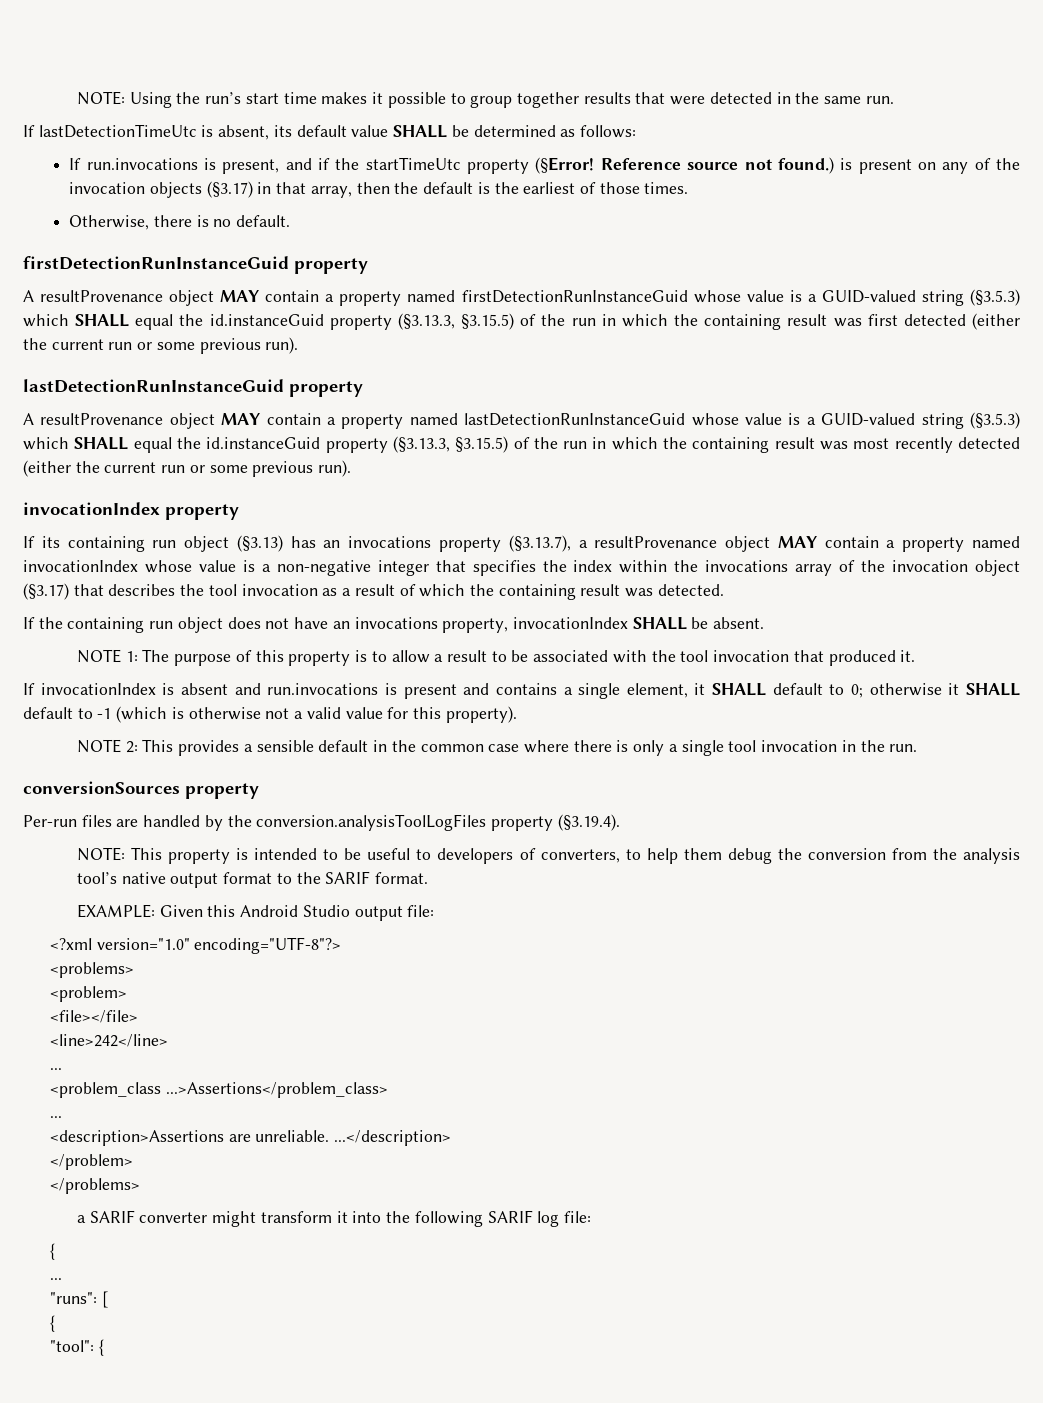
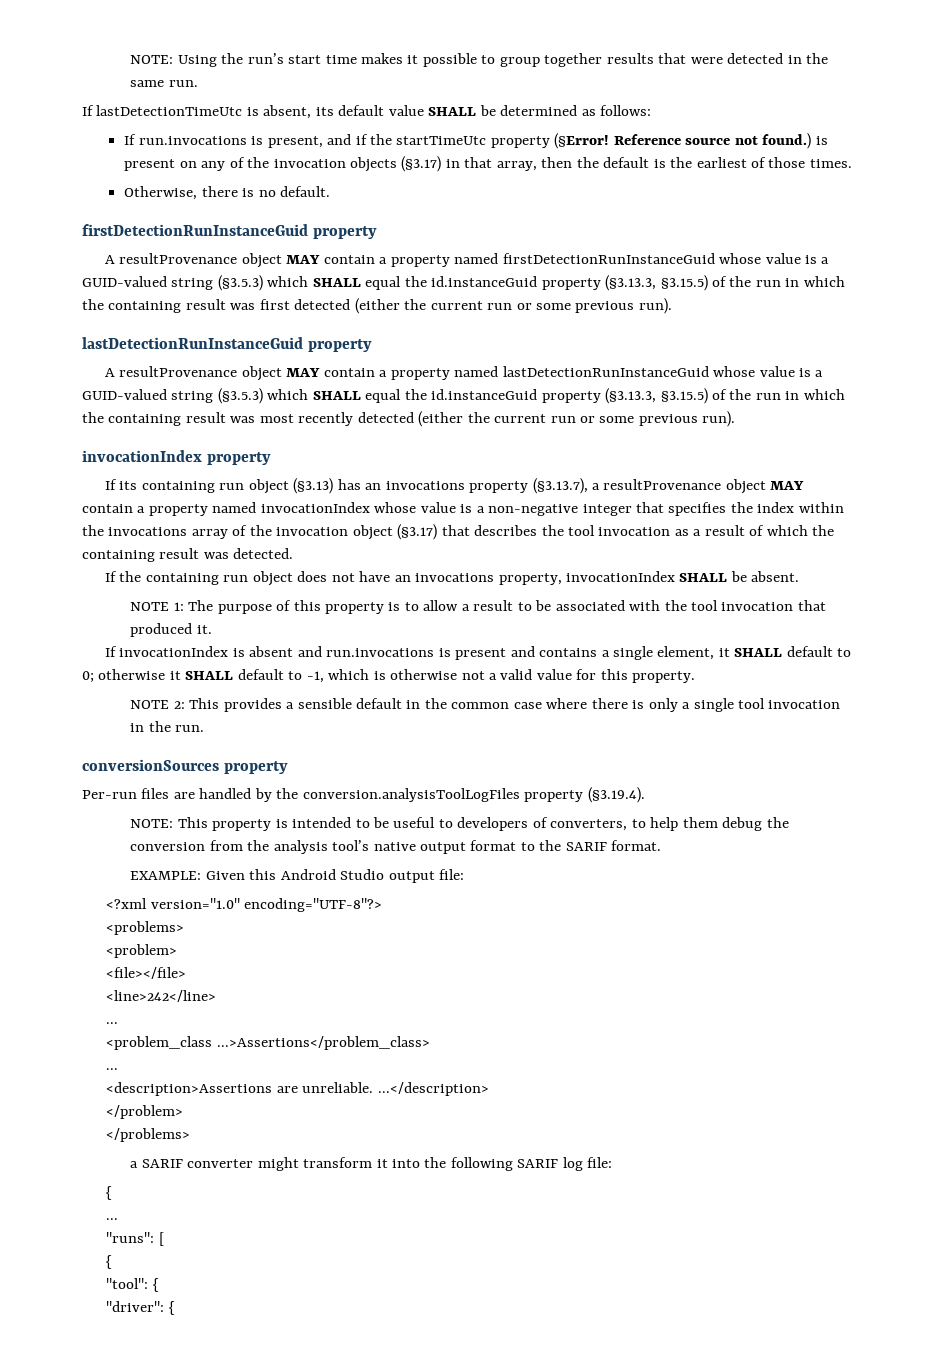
[97,706,168,723] -1 (which -> [306,669,370,683] -1, which
[445,706,517,723] property). -> [632,671,696,683] property.
(104, 1347) none -> [106,1301,175,1315] // "driver": {

